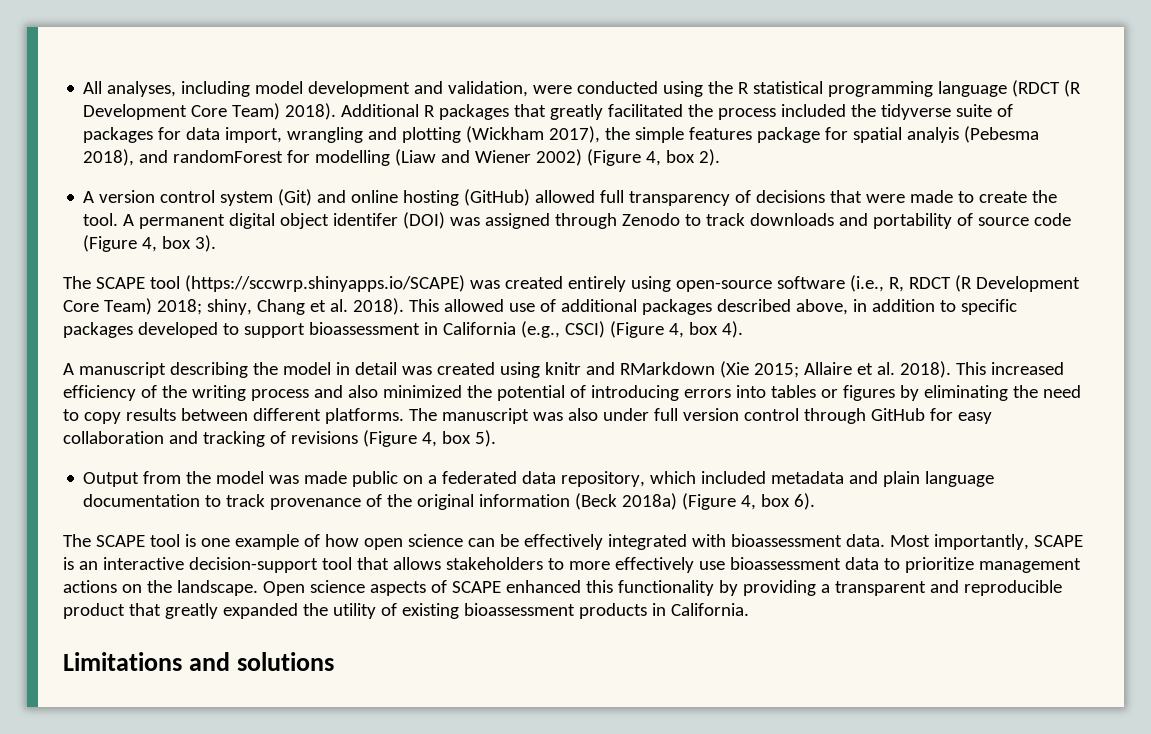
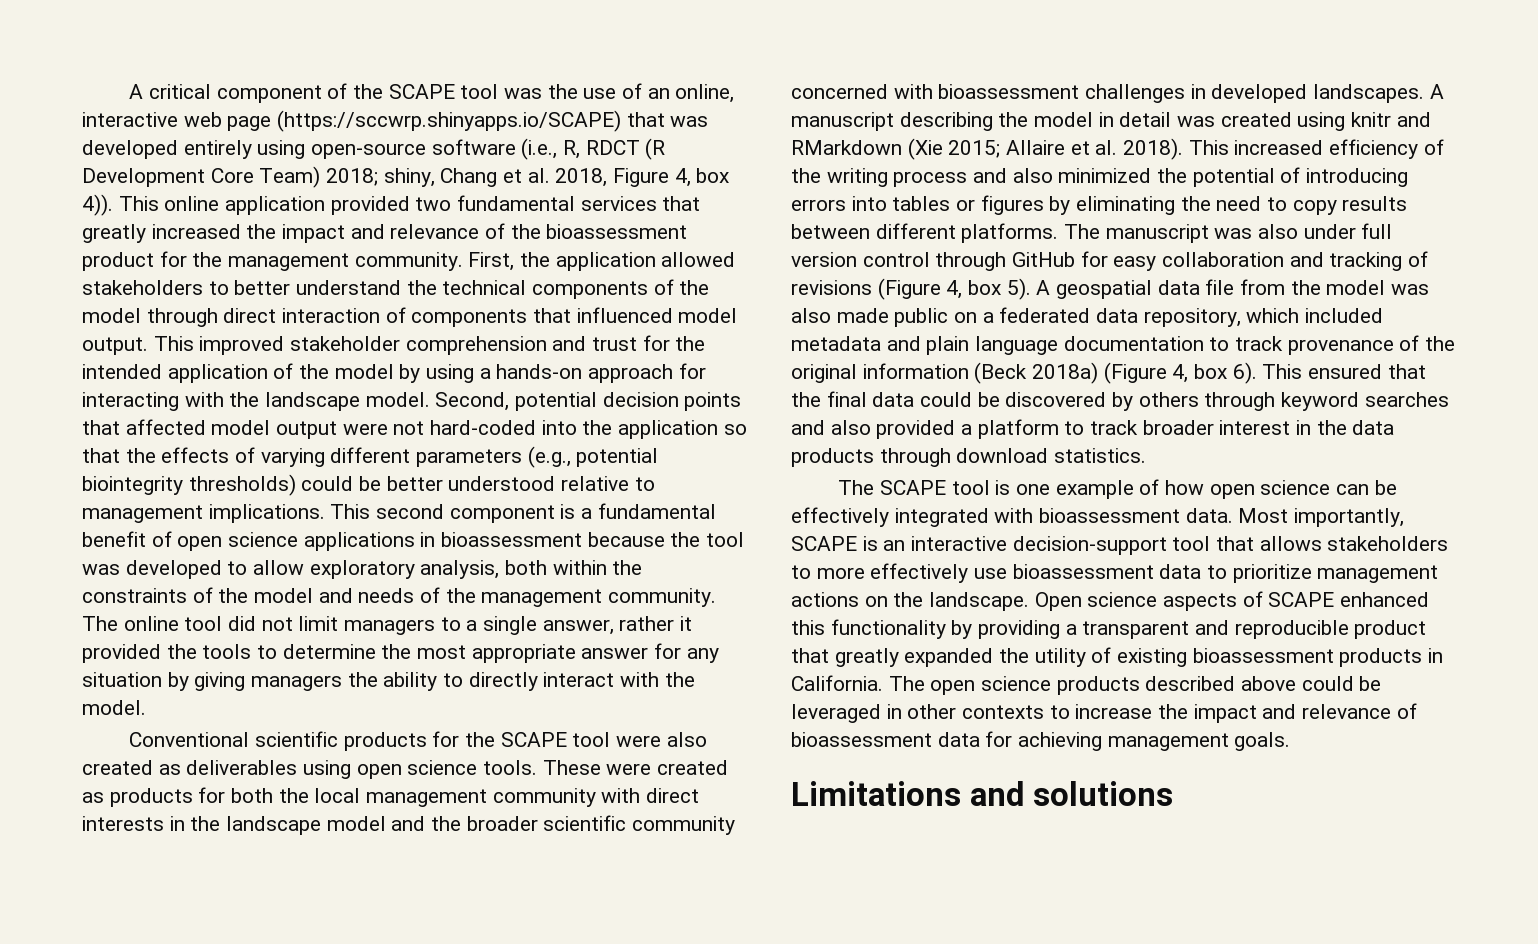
[83,80,1082,97] [83,103,1014,120] [83,126,1040,143] [83,149,721,166] [83,189,1058,206] [83,212,1072,229] [83,235,217,252] [63,275,563,292] All analyses, including model development and validation, were conducted using the R statistical programming language (RDCT (R Development Core Team) 2018). Additional R packages that greatly facilitated the process included the tidyverse suite of packages for data import, wrangling and plotting (Wickham 2017), the simple features package for spatial analyis (Pebesma 2018), and randomForest for modelling (Liaw and Wiener 2002) (Figure 4, box 2). // A version control system (Git) and online hosting (GitHub) allowed full transparency of decisions that were made to create the tool. A permanent digital object identifer (DOI) was assigned through Zenodo to track downloads and portability of source code (Figure 4, box 3). // The SCAPE tool (https://sccwrp.shinyapps.io/SCAPE) was created -> [129,83,735,103] [82,110,709,132] [82,140,178,159] A critical component of the SCAPE tool was the use of an online, interactive web page (https://sccwrp.shinyapps.io/SCAPE) that was developed
[352,298,1017,315] [63,321,743,338] 2018). This allowed use of additional packages described above, in addition to specific packages developed to support bioassessment in California (e.g., CSCI) (Figure 4, box 4). // -> [555,168,730,187] [82,194,701,216] [82,223,688,243] [82,251,736,271] [82,279,710,299] [82,307,738,327] [82,335,706,355] [82,363,706,383] [82,392,742,411] [82,419,747,439] [82,446,659,468] [82,474,655,496] [82,503,716,523] [82,531,745,551] [82,560,643,579] [82,587,717,607] [82,616,693,635] [82,643,719,663] [82,672,695,691] [82,700,146,715] [129,731,707,751] [82,760,729,779] [82,787,700,807] [82,815,736,835] [791,84,1425,103] 2018, Figure 4, box 4)). This online application provided two fundamental services that greatly increased the impact and relevance of the bioassessment product for the management community. First, the application allowed stakeholders to better understand the technical components of the model through direct interaction of components that influenced model output. This improved stakeholder comprehension and trust for the intended application of the model by using a hands-on approach for interacting with the landscape model. Second, potential decision points that affected model output were not hard-coded into the application so that the effects of varying different parameters (e.g., potential biointegrity thresholds) could be better understood relative to management implications. This second component is a fundamental benefit of open science applications in bioassessment because the tool was developed to allow exploratory analysis, both within the constraints of the model and needs of the management community. The online tool did not limit managers to a single answer, rather it provided the tools to determine the most appropriate answer for any situation by giving managers the ability to directly interact with the model. // Conventional scientific products for the SCAPE tool were also created as deliverables using open science tools. These were created as products for both the local management community with direct interests in the landscape model and the broader scientific community concerned with bioassessment challenges in developed landscapes.
[83,472,140,487] // Output -> [1036,279,1235,299] A geospatial data file
(300, 479) none -> [791,308,831,323] also
(816, 501) none -> [1262,364,1426,379] [791,391,1449,411] [791,419,1395,439] [791,448,1147,467] This ensured that the final data could be discovered by others through keyword searches and also provided a platform to track broader interest in the data products through download statistics.
(749, 609) none -> [888,676,1382,695] [791,703,1417,723] [791,731,1291,751] The open science products described above could be leveraged in other contexts to increase the impact and relevance of bioassessment data for achieving management goals.

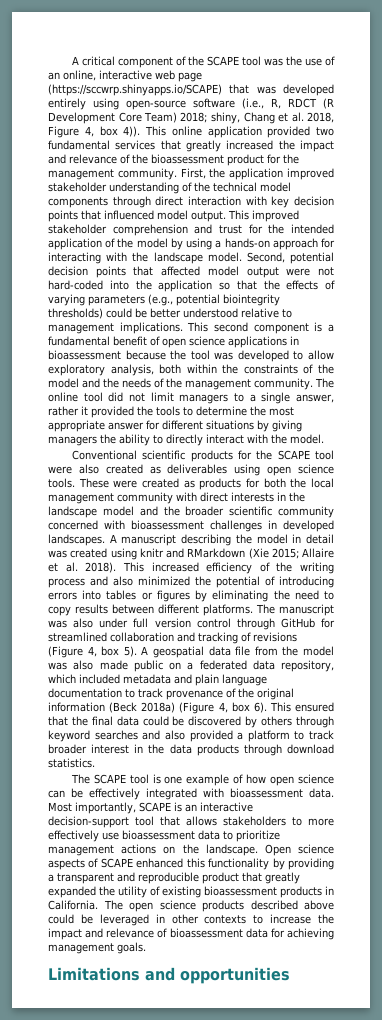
[661,252,736,267] [82,279,710,299] [82,307,528,327] allowed stakeholders to better understand the technical components of the model through direct interaction of components -> [287,168,334,180] [48,182,291,194] [48,196,334,208] [48,210,78,222] improved stakeholder understanding of the technical model components through direct interaction with key decision points
[330,447,411,463] different -> (85, 300) none
(353, 595) none -> [103,378,120,388] the
[686,648,719,663] [82,672,162,687] any situation -> [162,420,254,430] different situations
[1113,256,1157,271] easy -> [48,632,107,642] streamlined
[1032,781,1173,806] solutions -> [180,967,290,984] opportunities

